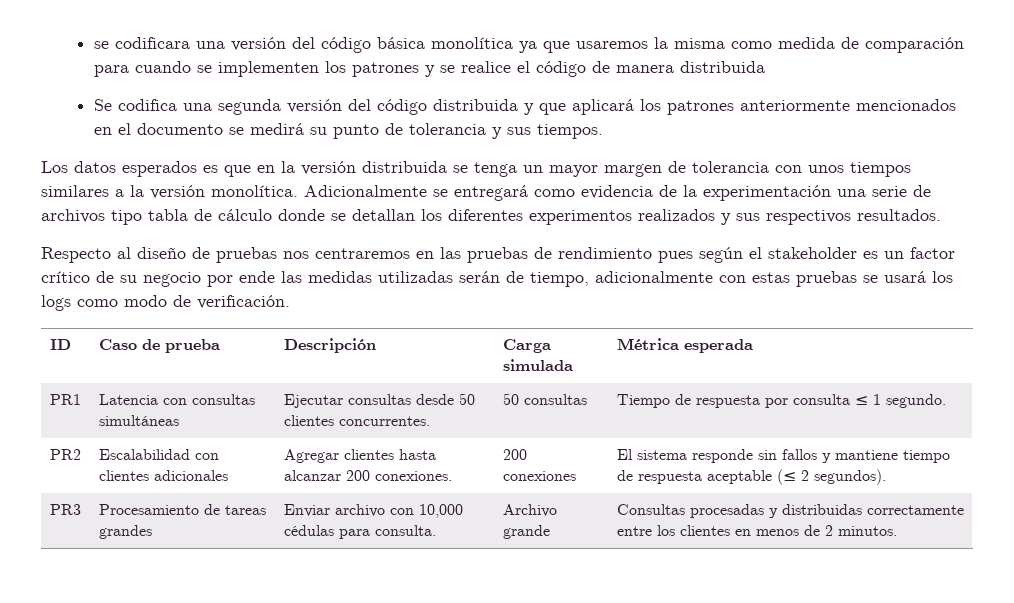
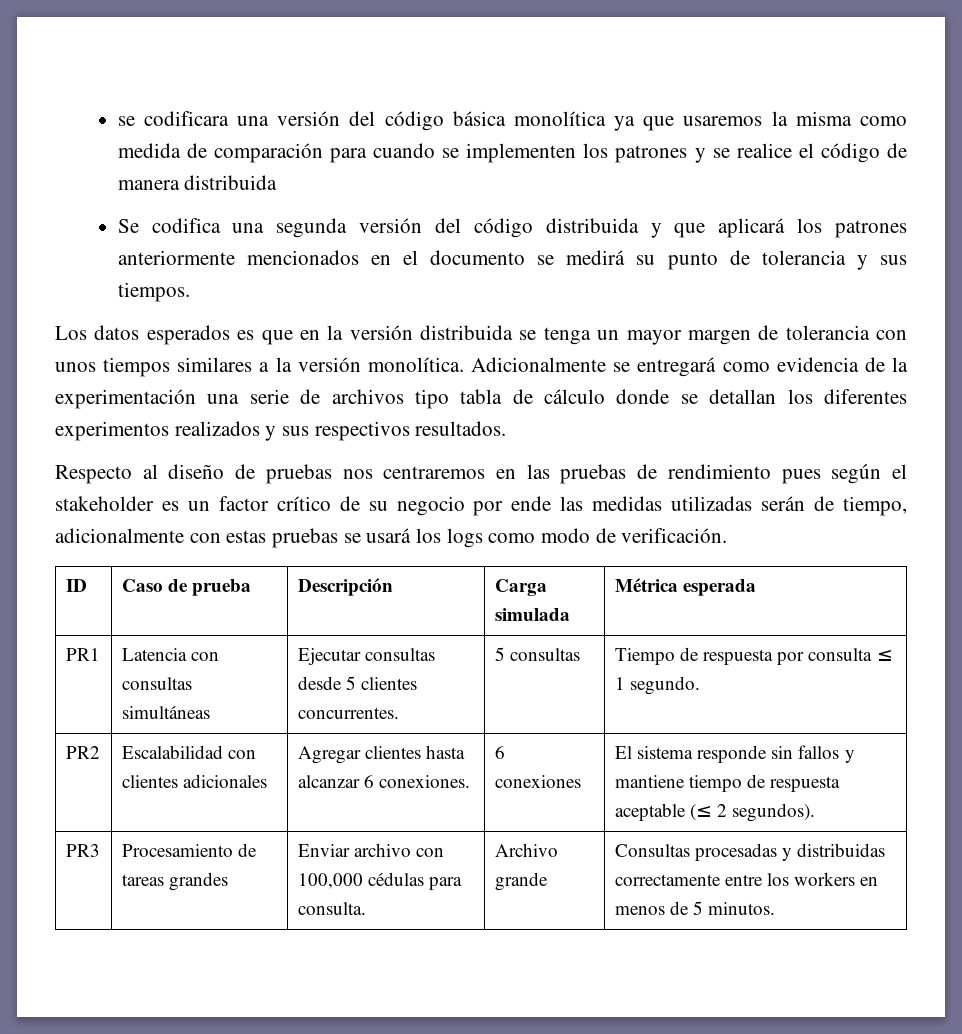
[458,393,475,405] 50 -> [346,676,357,690] 5
[502,393,519,405] 50 -> [494,647,505,661] 5
[345,470,370,481] 200 -> [364,775,375,788] 6
[502,449,527,460] 200 -> [494,746,505,759] 6
[418,504,463,518] 10,000 -> [297,873,363,889] 100,000
[679,525,730,536] clientes -> [794,872,856,886] workers
[824,525,833,536] 2 -> [693,901,704,915] 5

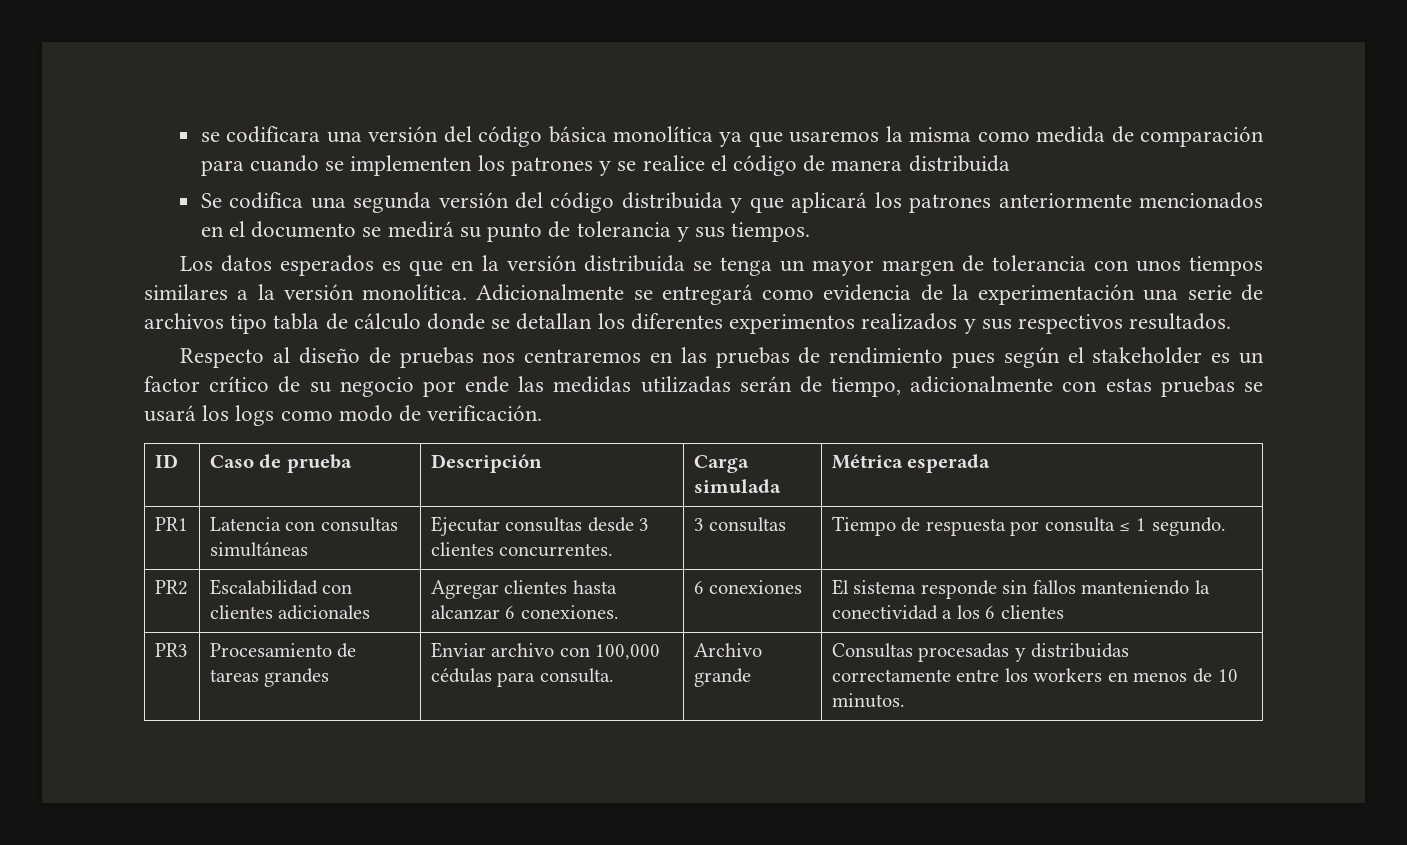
[346,676,357,690] 5 -> [639,518,650,531] 3
[494,647,505,661] 5 -> [693,518,704,531] 3
[844,750,855,763] [614,774,841,792] [614,803,816,822] y mantiene tiempo de respuesta aceptable (≤ 2 segundos). -> [1081,580,1210,595] [831,605,1064,620] manteniendo la conectividad a los 6 clientes
[693,901,704,915] 5 -> [1217,669,1238,682] 10

